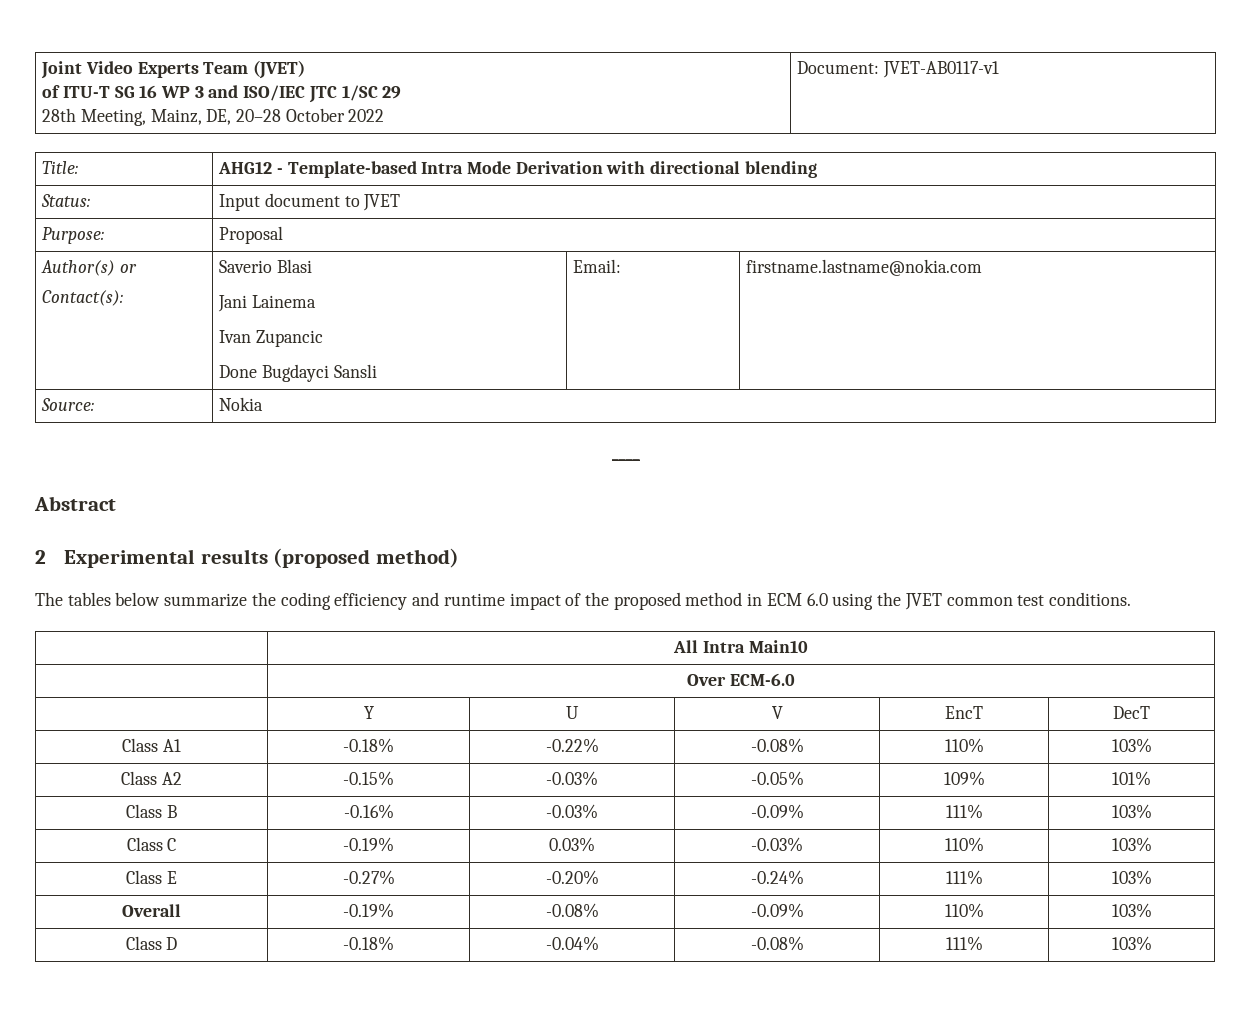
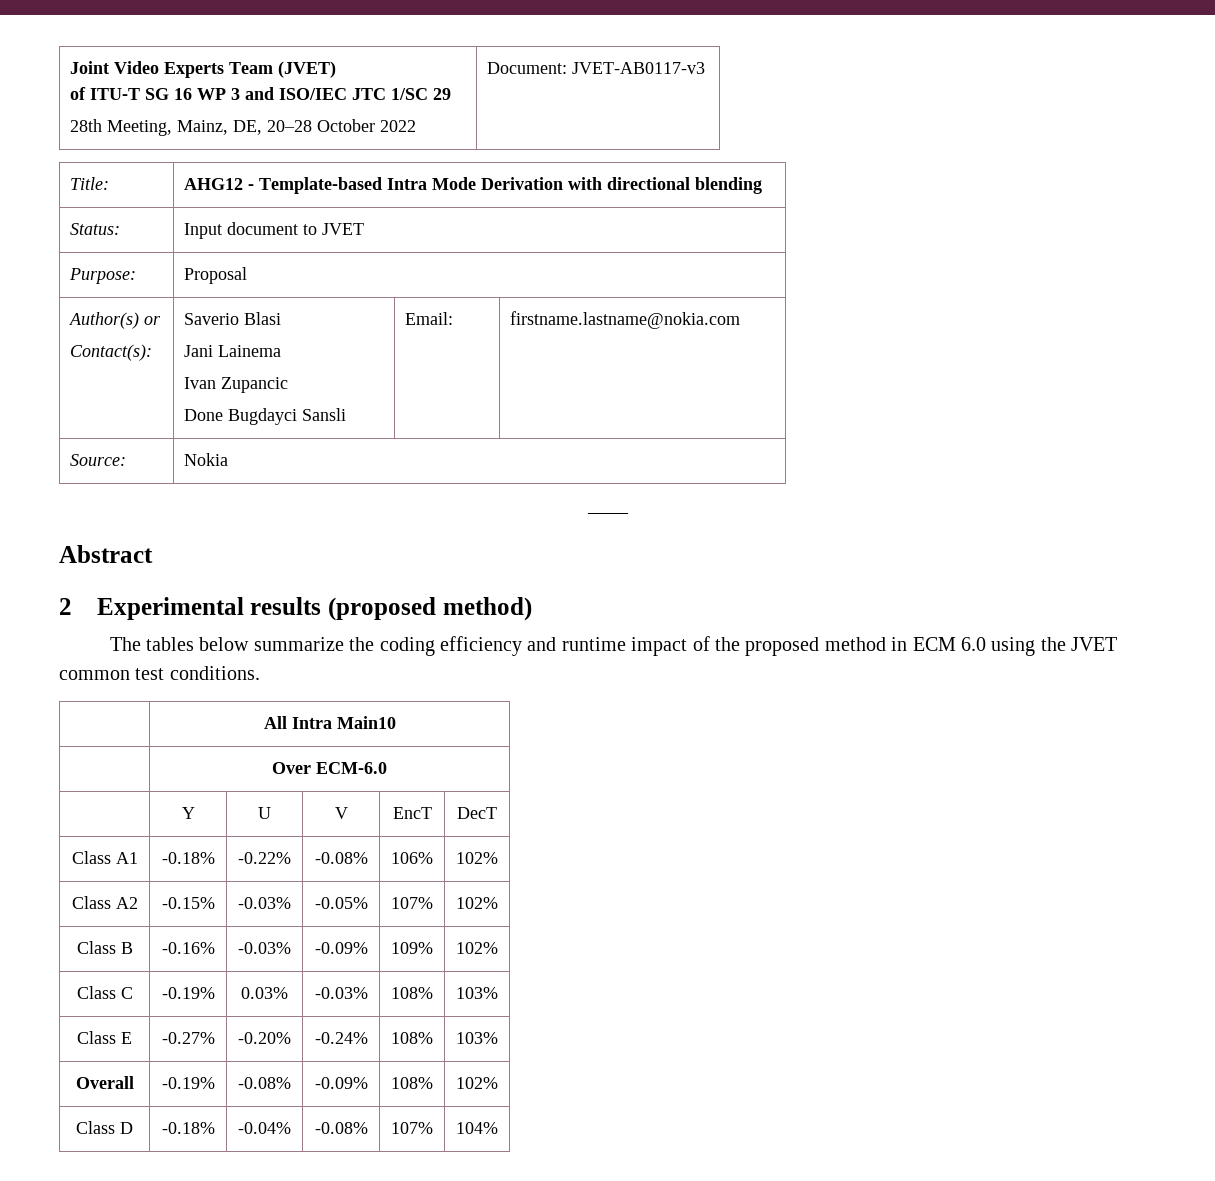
[882,61,999,78] JVET-AB0117-v1 -> [572,62,706,74] JVET-AB0117-v3
[944,738,984,753] [1111,738,1152,753] 110% | 103% -> [391,852,433,864] [456,852,498,864] 106% | 102%
[943,771,985,786] [1112,771,1151,786] 109% | 101% -> [391,897,433,909] [456,897,498,909] 107% | 102%
[945,804,983,819] [1111,804,1152,819] 111% | 103% -> [391,942,433,954] [456,942,498,954] 109% | 102%
[944,837,984,852] 110% -> [391,987,433,999] 108%
[945,870,983,885] 111% -> [391,1032,433,1044] 108%
[944,903,984,918] [1111,903,1152,918] 110% | 103% -> [391,1077,433,1089] [456,1077,498,1089] 108% | 102%
[945,936,983,951] [1111,936,1152,951] 111% | 103% -> [391,1122,433,1134] [456,1122,498,1134] 107% | 104%

